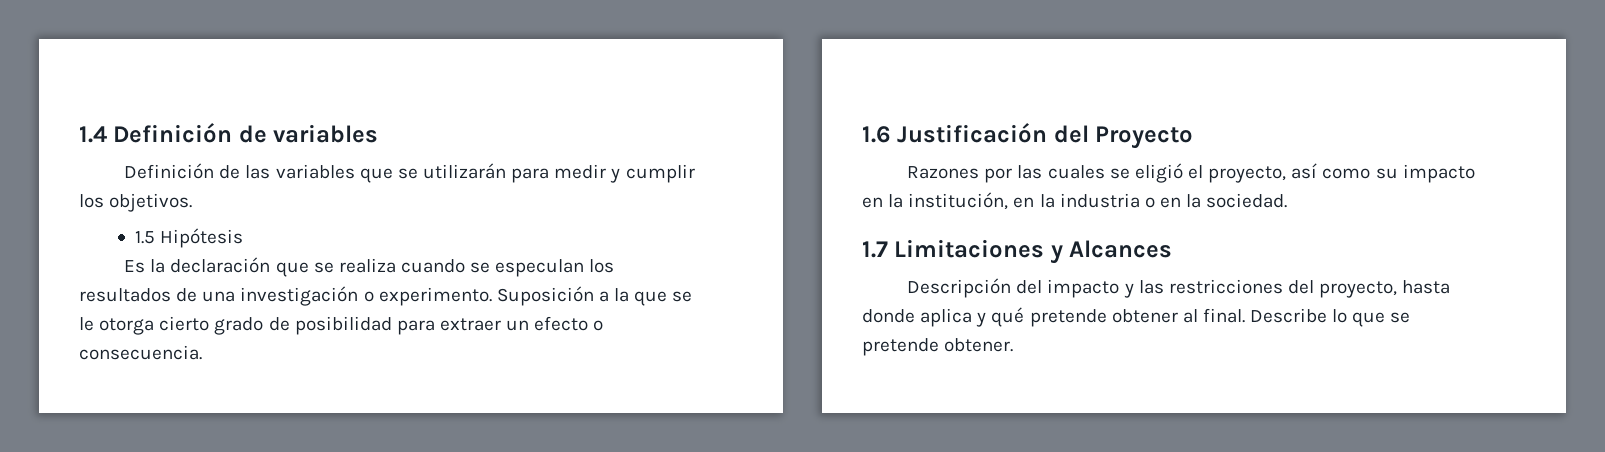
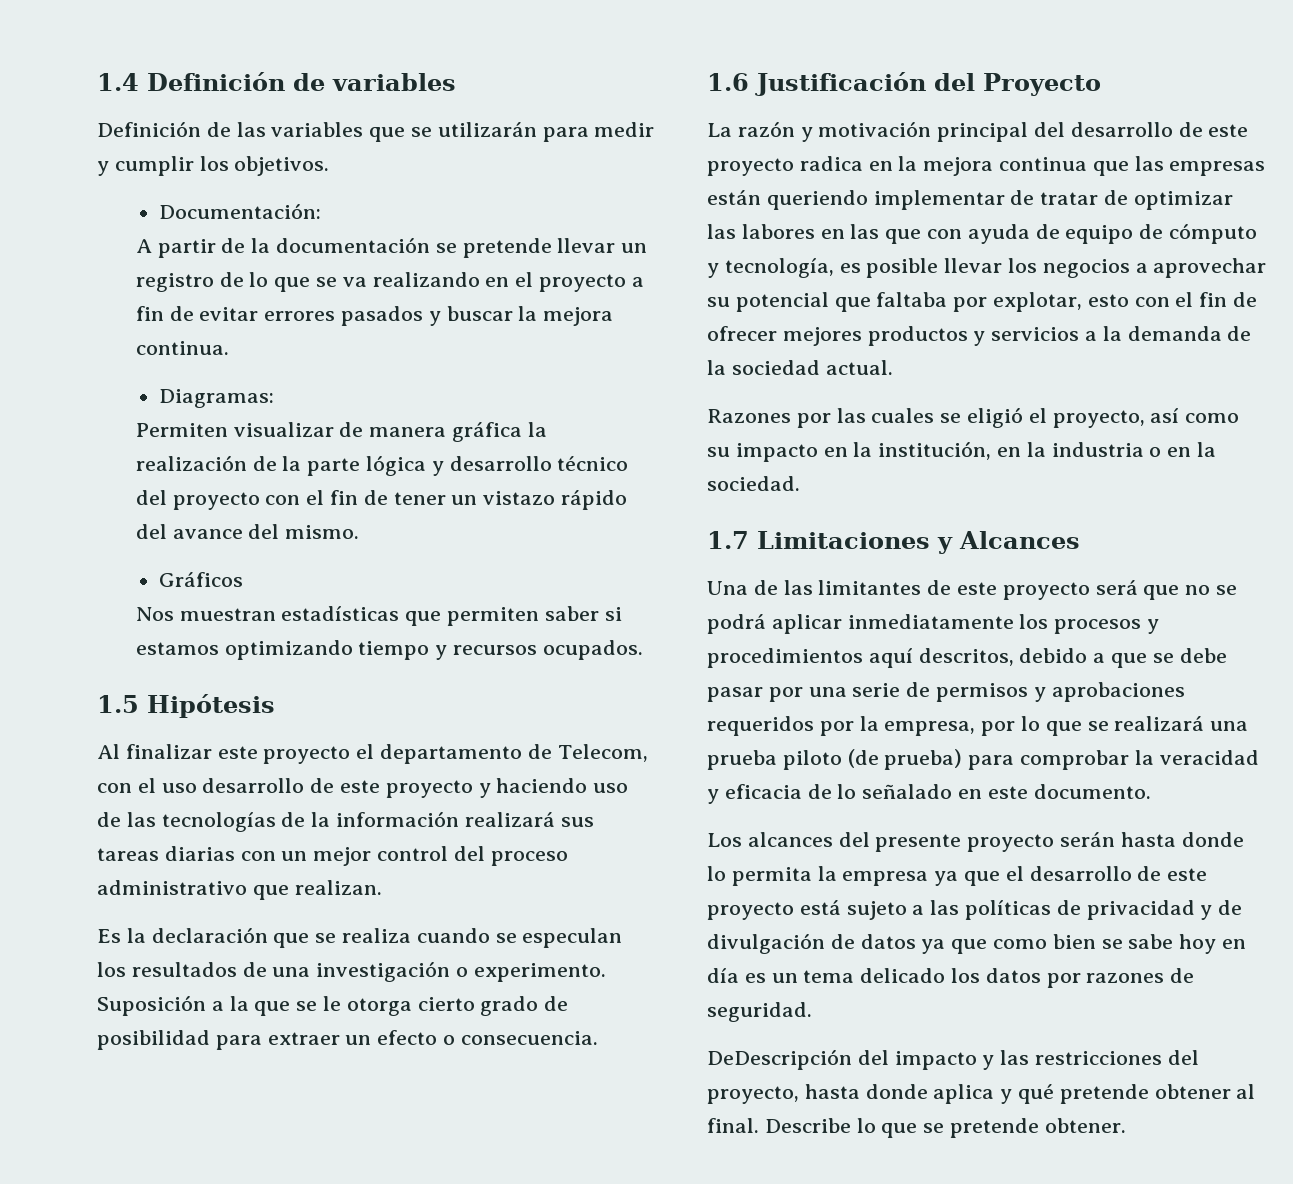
[135,228,244,248] 1.5 Hipótesis -> [159,203,322,219] [135,237,648,258] [135,272,644,292] [135,306,614,326] [135,341,229,355] [159,389,275,408] [135,422,547,442] [135,455,629,476] [135,490,627,510] [135,524,360,539] [159,572,244,587] [135,606,622,626] [135,640,643,660] [97,694,275,718] [97,744,648,764] [97,778,629,798] [97,811,594,832] [97,846,568,866] [97,880,382,900] Documentación: // A partir de la documentación se pretende llevar un registro de lo que se va realizando en el proyecto a fin de evitar errores pasados y buscar la mejora continua. // Diagramas: // Permiten visualizar de manera gráfica la realización de la parte lógica y desarrollo técnico del proyecto con el fin de tener un vistazo rápido del avance del mismo. // Gráficos // Nos muestran estadísticas que permiten saber si estamos optimizando tiempo y recursos ocupados. // 1.5 Hipótesis // Al finalizar este proyecto el departamento de Telecom, con el uso desarrollo de este proyecto y haciendo uso de las tecnologías de la información realizará sus tareas diarias con un mejor control del proceso administrativo que realizan.
(1194, 137) none -> [707,121,1249,142] [707,156,1266,176] [707,190,1233,210] [707,223,1258,244] [707,258,1267,278] [707,292,1258,312] [707,326,1252,346] [707,360,893,375] // La razón y motivación principal del desarrollo de este proyecto radica en la mejora continua que las empresas están queriendo implementar de tratar de optimizar las labores en las que con ayuda de equipo de cómputo y tecnología, es posible llevar los negocios a aprovechar su potencial que faltaba por explotar, esto con el fin de ofrecer mejores productos y servicios a la demanda de la sociedad actual.
[907,278,1012,298] Descripción -> [707,580,1238,600] [707,614,1160,634] [707,648,1227,668] [707,682,1185,702] [707,716,1249,736] [707,749,1259,770] [707,784,1151,804] [707,832,1244,852] [707,866,1208,886] [707,900,1243,920] [707,933,1247,954] [707,968,1195,988] [707,1002,812,1022] [707,1049,852,1070] Una de las limitantes de este proyecto será que no se podrá aplicar inmediatamente los procesos y procedimientos aquí descritos, debido a que se debe pasar por una serie de permisos y aprobaciones requeridos por la empresa, por lo que se realizará una prueba piloto (de prueba) para comprobar la veracidad y eficacia de lo señalado en este documento. // Los alcances del presente proyecto serán hasta donde lo permita la empresa ya que el desarrollo de este proyecto está sujeto a las políticas de privacidad y de divulgación de datos ya que como bien se sabe hoy en día es un tema delicado los datos por razones de seguridad. // DeDescripción

